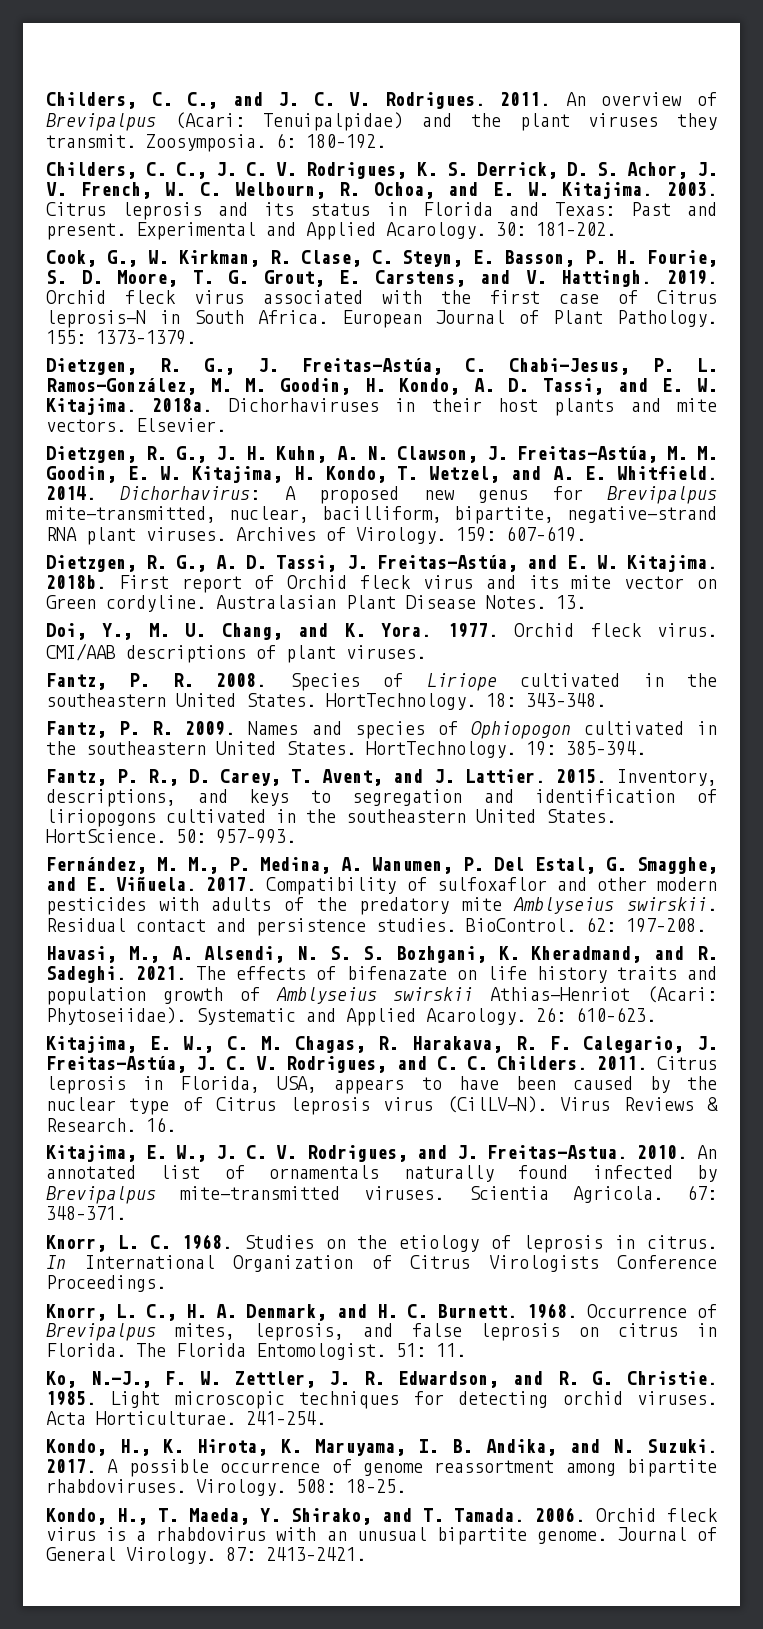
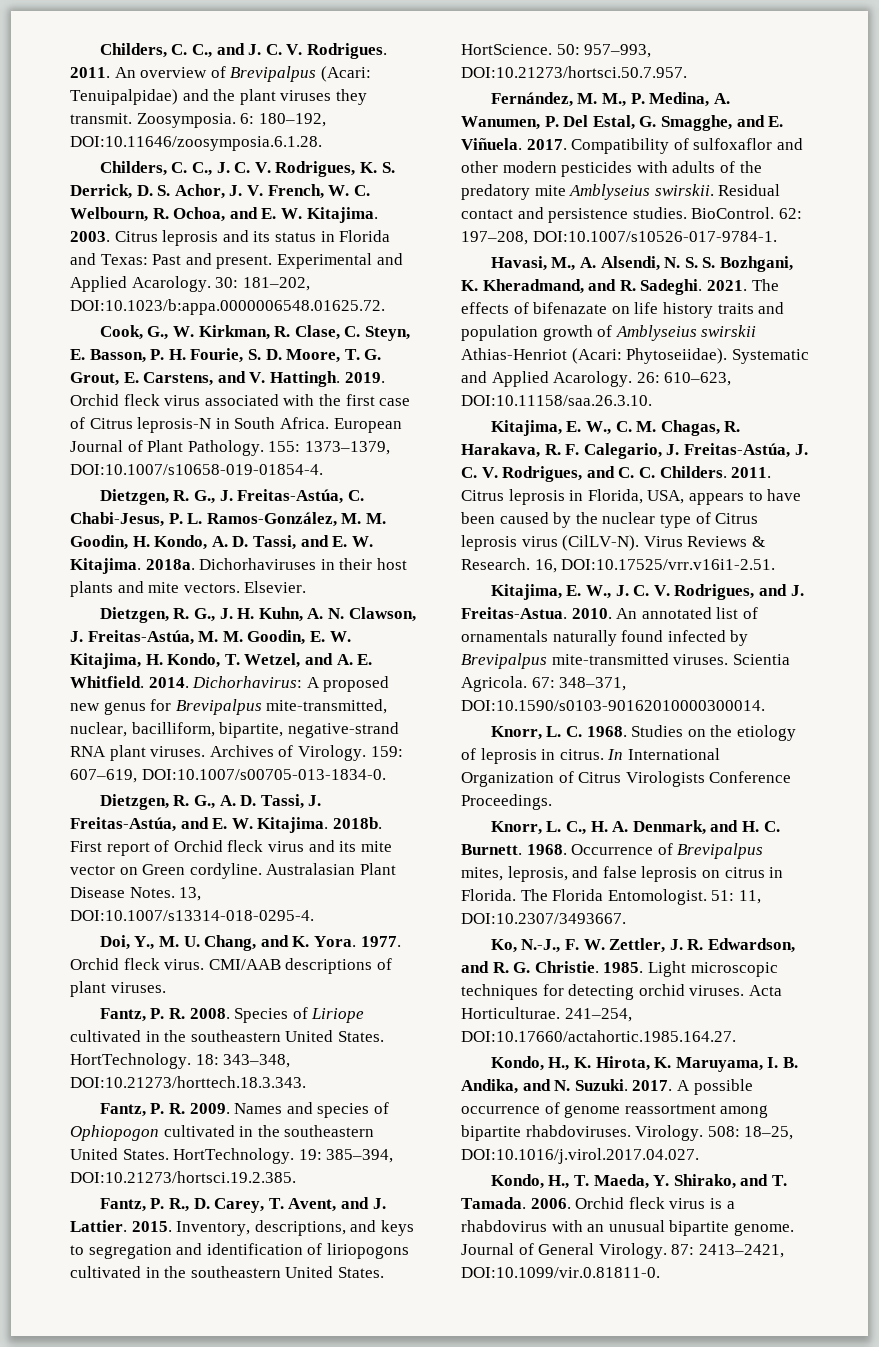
[306,134,386,149] 180–192. -> [258,113,326,127] [70,136,322,151] 180–192, DOI:10.11646/zoosymposia.6.1.28.
[536,222,616,236] 181–202. -> [242,277,310,291] [70,299,385,315] 181–202, DOI:10.1023/b:appa.0000006548.01625.72.
[96,330,196,345] 1373–1379. -> [304,441,390,455] [70,464,323,475] 1373–1379, DOI:10.1007/s10658-019-01854-4.
[506,526,586,542] 607–619. -> [70,769,386,783] 607–619, DOI:10.1007/s00705-013-1834-0.
[556,595,586,609] 13. -> [179,887,202,901] [70,910,314,921] 13, DOI:10.1007/s13314-018-0295-4.
[526,693,606,707] 343–348. -> [223,1054,291,1068] [70,1076,306,1088] 343–348, DOI:10.21273/horttech.18.3.343.
[566,741,646,756] 385–394. -> [326,1149,394,1163] [70,1171,296,1183] 385–394, DOI:10.21273/hortsci.19.2.385.
[216,829,296,844] 957–993. -> [584,44,652,58] [461,66,687,78] 957–993, DOI:10.21273/hortsci.50.7.957.
[626,918,706,933] 197–208. -> [461,231,777,245] 197–208, DOI:10.1007/s10526-017-9784-1.
[576,1007,656,1022] 610–623. -> [664,372,732,386] [461,395,652,406] 610–623, DOI:10.11158/saa.26.3.10.
[146,1117,176,1132] 16. -> [534,559,776,573] 16, DOI:10.17525/vrr.v16i1-2.51.
[46,1206,126,1220] 348–371. -> [559,677,627,691] [461,700,765,711] 348–371, DOI:10.1590/s0103-90162010000300014.
[436,1343,466,1357] 11. -> [738,890,761,904] [461,913,626,924] 11, DOI:10.2307/3493667.
[246,1411,326,1425] 241–254. -> [564,1008,632,1022] [461,1030,736,1042] 241–254, DOI:10.17660/actahortic.1985.164.27.
[346,1479,406,1493] 18–25. -> [744,1126,794,1140] [461,1148,699,1164] 18–25, DOI:10.1016/j.virol.2017.04.027.
[266,1547,366,1561] 2413–2421. -> [698,1244,784,1258] [461,1267,660,1278] 2413–2421, DOI:10.1099/vir.0.81811-0.

